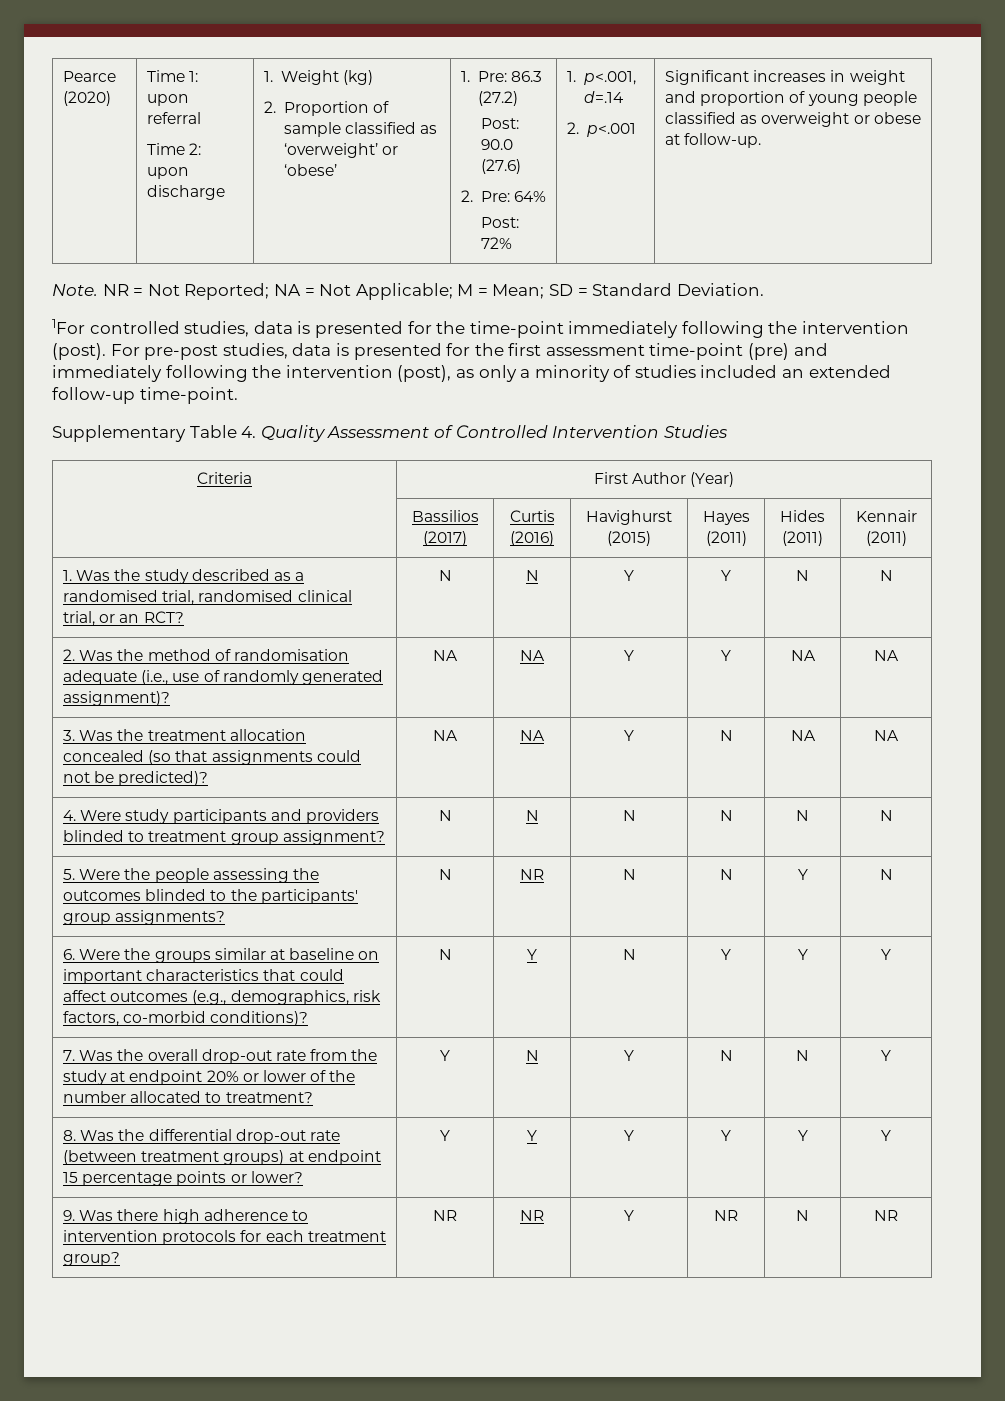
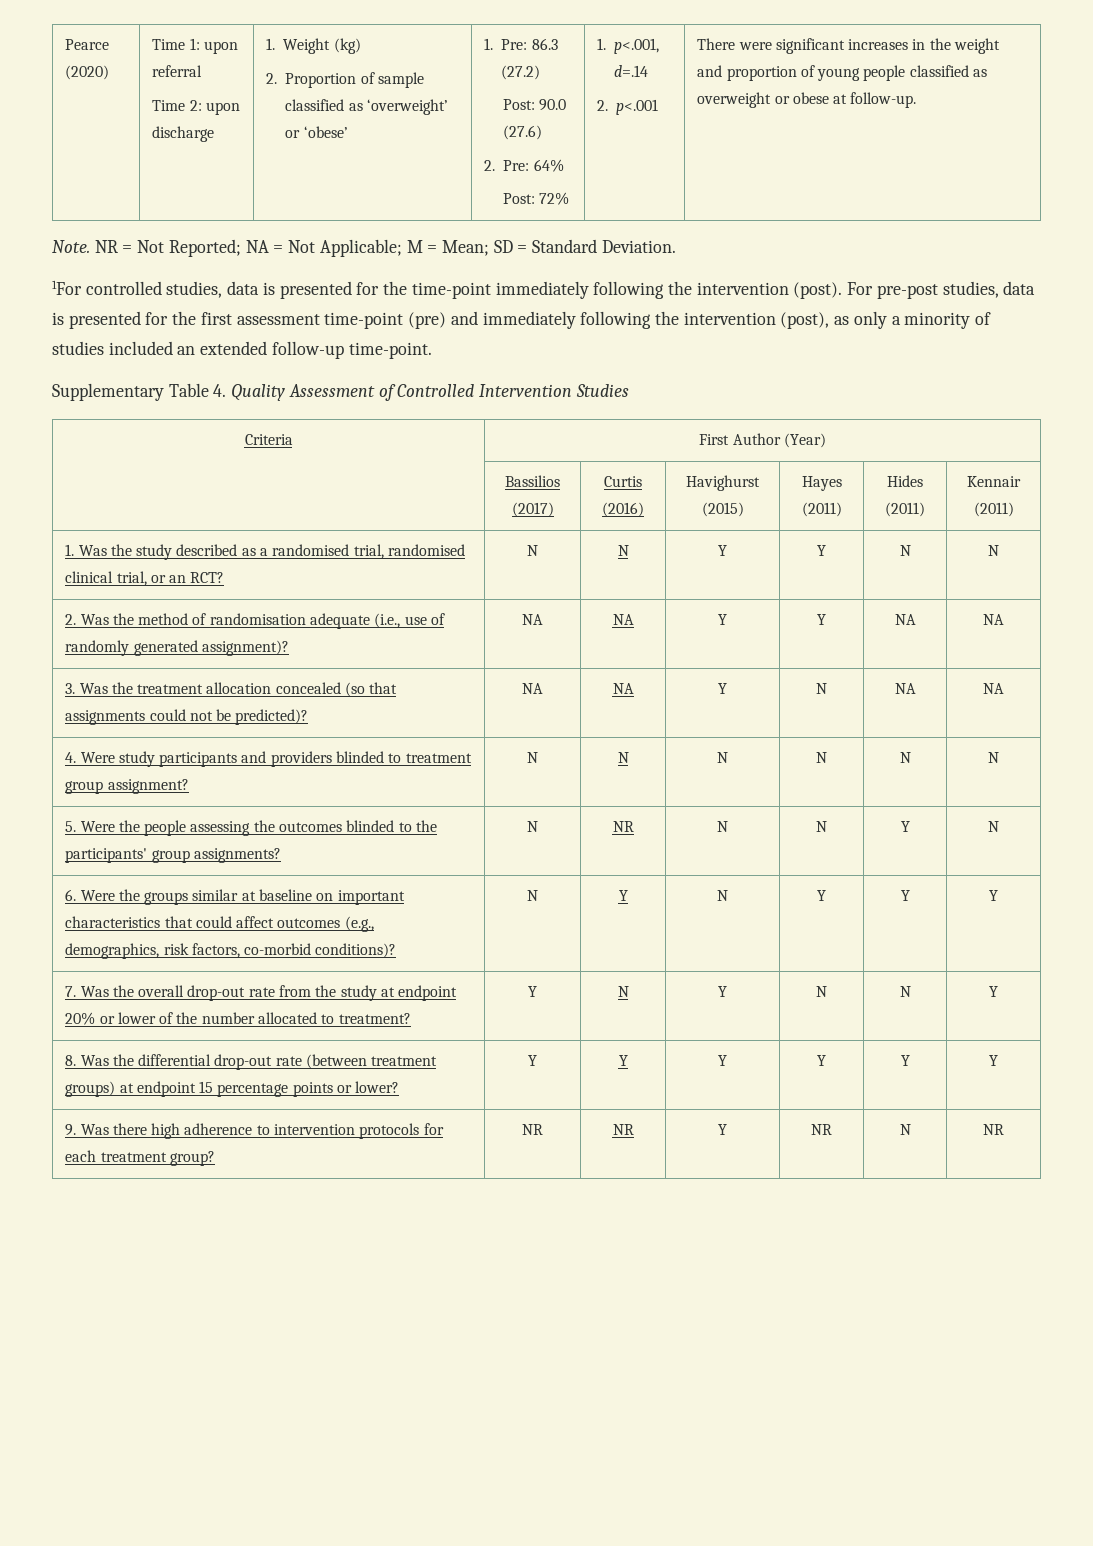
[664,70,749,85] Significant -> [697,38,845,54] There were significant
(846, 76) none -> [929,38,951,50] the

